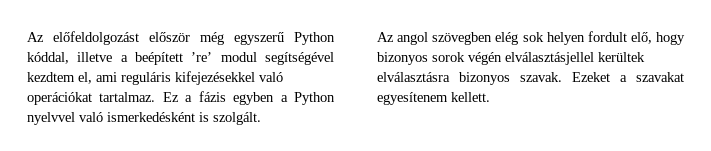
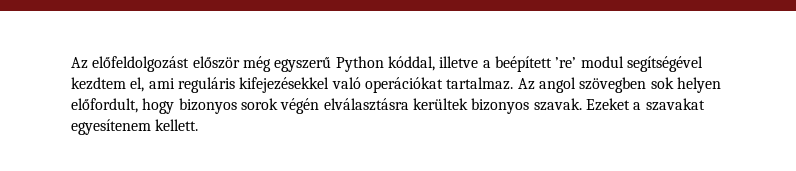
[162,91,335,105] [27,112,261,125] Ez a fázis egyben a Python nyelvvel való ismerkedésként is szolgált. // -> (514, 83) none
[495,32,519,45] elég -> (647, 85) none
[587,31,652,44] fordult elő, -> [71,98,138,113] előfordult,
[505,52,645,65] [377,72,450,82] elválasztásjellel kerültek elválasztásra -> [323,98,468,111] elválasztásra kerültek

